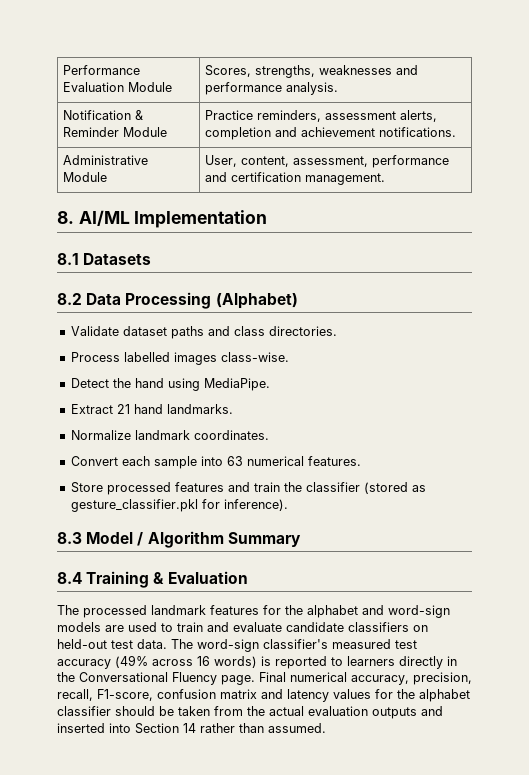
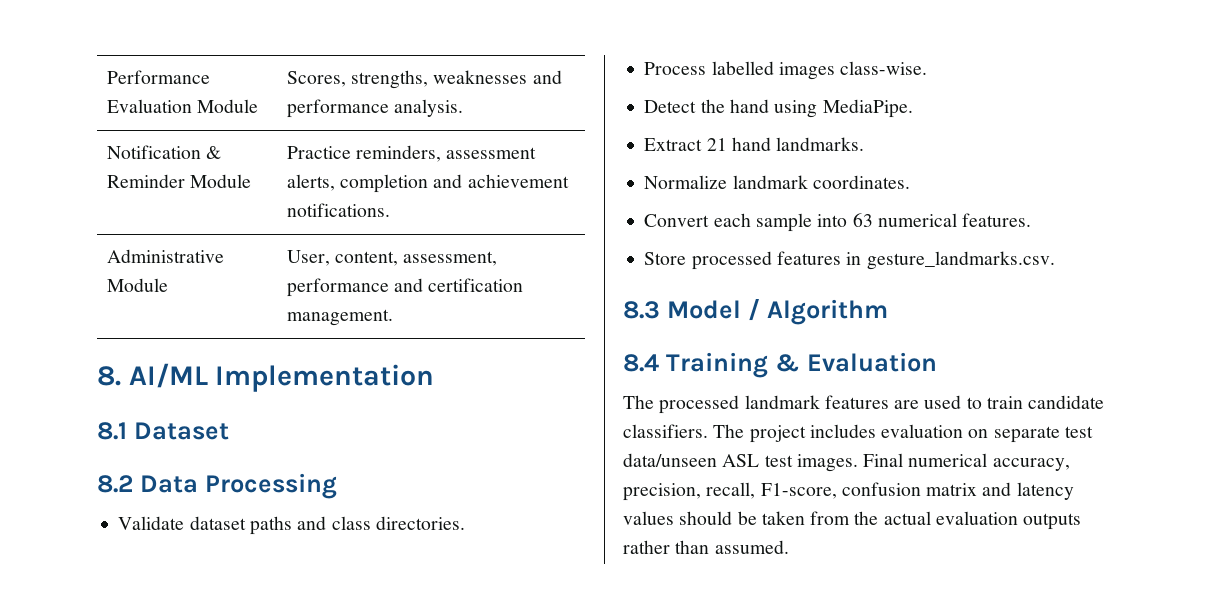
[83,253,152,265] Datasets -> [133,422,229,440] Dataset
[215,293,298,309] (Alphabet) -> (337, 486) none
[227,482,426,494] [70,499,288,512] and train the classifier (stored as gesture_classifier.pkl for inference). -> [846,251,1055,270] in gesture_landmarks.csv.
[227,532,301,547] Summary -> (888, 312) none
[263,605,450,618] [57,622,428,632] [57,639,417,652] [57,655,457,669] [57,672,255,685] for the alphabet and word-sign models are used to train and evaluate candidate classifiers on held-out test data. The word-sign classifier's measured test accuracy (49% across 16 words) is reported to learners directly in the Conversational Fluency page. -> [894,395,1105,409] [623,424,1093,443] [623,453,858,472] are used to train candidate classifiers. The project includes evaluation on separate test data/unseen ASL test images.
[375,689,470,702] [57,706,111,716] for the alphabet classifier -> (674, 518) none
[421,706,443,716] [57,723,196,734] and inserted into Section 14 -> (1082, 521) none

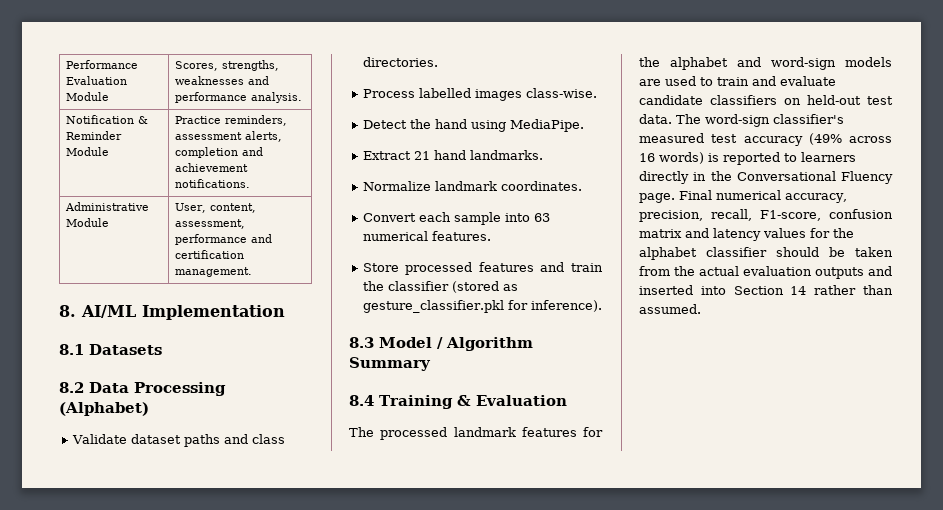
[133,422,229,440] Dataset -> [89,344,162,355] Datasets
(337, 486) none -> [59,402,149,416] (Alphabet)
[846,251,1055,270] in gesture_landmarks.csv. -> [540,262,603,272] [362,281,518,293] [362,300,602,313] and train the classifier (stored as gesture_classifier.pkl for inference).
(888, 312) none -> [349,357,431,371] Summary
[894,395,1105,409] [623,424,1093,443] [623,453,858,472] are used to train candidate classifiers. The project includes evaluation on separate test data/unseen ASL test images. -> [583,427,603,437] [639,57,892,70] [639,76,836,86] [639,95,893,105] [639,114,844,127] [639,133,892,146] [639,152,856,165] [639,171,893,184] [639,193,675,203] for the alphabet and word-sign models are used to train and evaluate candidate classifiers on held-out test data. The word-sign classifier's measured test accuracy (49% across 16 words) is reported to learners directly in the Conversational Fluency page.
(674, 518) none -> [810,228,854,238] [639,247,767,260] for the alphabet classifier
(1082, 521) none -> [868,266,892,276] [639,285,807,295] and inserted into Section 14

